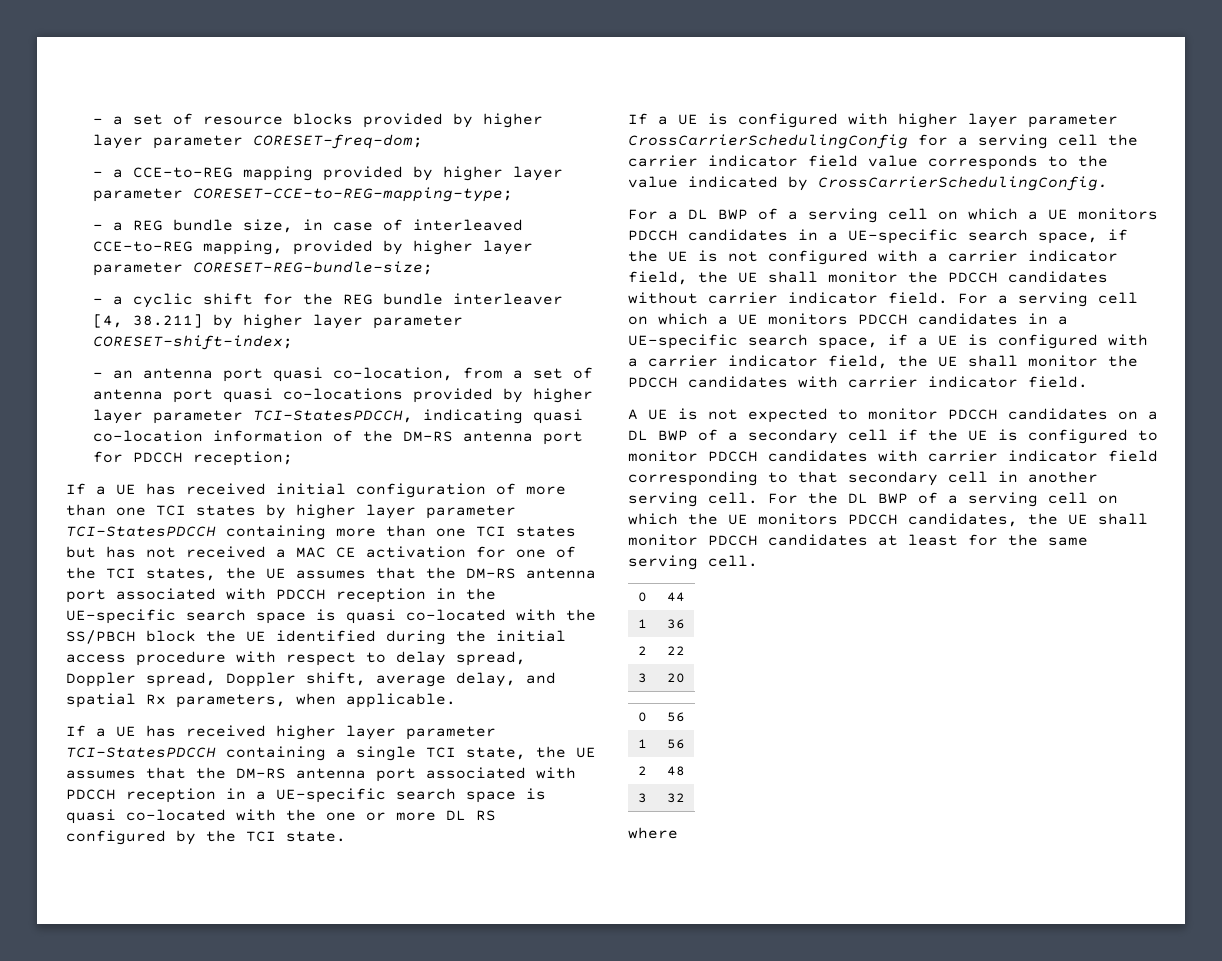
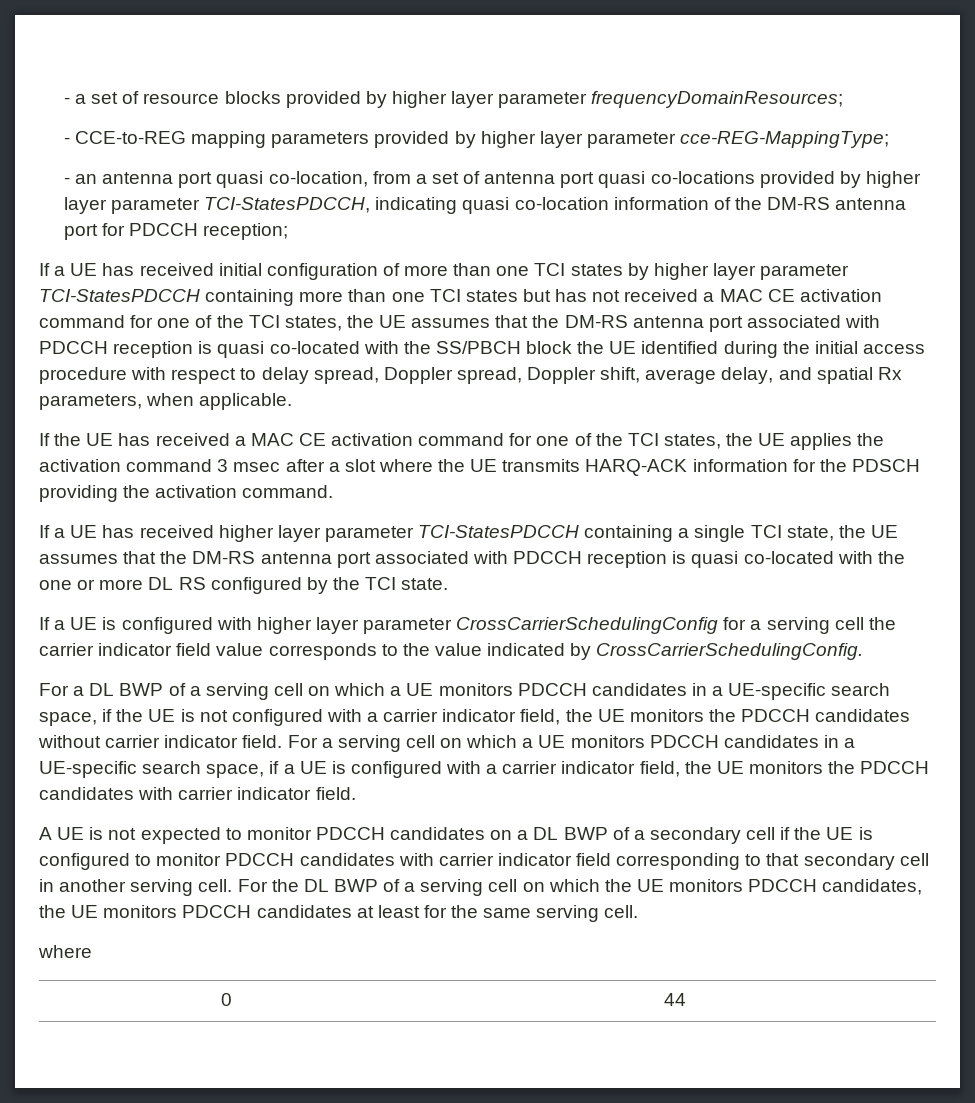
[253,134,424,149] [93,169,124,178] CORESET-freq-dom; // - a -> [591,91,844,108] [63,137,70,144] frequencyDomainResources; // -
[323,166,564,181] [93,187,514,202] [93,219,524,233] [93,240,534,255] [93,261,434,276] [93,293,564,308] [93,314,464,329] [93,335,294,350] provided by higher layer parameter CORESET-CCE-to-REG-mapping-type; // - a REG bundle size, in case of interleaved CCE-to-REG mapping, provided by higher layer parameter CORESET-REG-bundle-size; // - a cyclic shift for the REG bundle interleaver [4, 38.211] by higher layer parameter CORESET-shift-index; -> [271,131,890,148] parameters provided by higher layer parameter cce-REG-MappingType;
(466, 552) none -> [39,315,125,328] command
[436,588,496,600] [66,609,306,624] in the UE-specific search space -> (194, 349) none
(456, 700) none -> [39,433,885,450] [39,459,920,476] [39,485,334,502] // If the UE has received a MAC CE activation command for one of the TCI states, the UE applies the activation command 3 msec after a slot where the UE transmits HARQ-ACK information for the PDSCH providing the activation command.
[226,788,516,803] in a UE-specific search space -> (668, 559) none
[768,271,898,283] shall monitor -> [629,709,704,722] monitors
[968,355,1098,367] shall monitor -> [748,761,823,774] monitors
[1098,513,1148,525] [628,534,698,546] shall monitor -> [103,905,178,918] monitors
(758, 561) none -> [38,945,92,958] // where
[638,619,647,628] [666,619,685,629] [638,646,647,655] [666,646,685,655] [638,673,647,683] [666,673,685,683] [638,712,647,722] [666,712,685,722] [638,739,647,748] [666,739,685,749] [638,766,647,775] [666,766,685,776] [638,793,647,803] [666,793,685,803] [628,827,678,839] // 1 | 36 // 2 | 22 // 3 | 20 // 0 | 56 // 1 | 56 // 2 | 48 // 3 | 32 // where -> (686, 999) none

